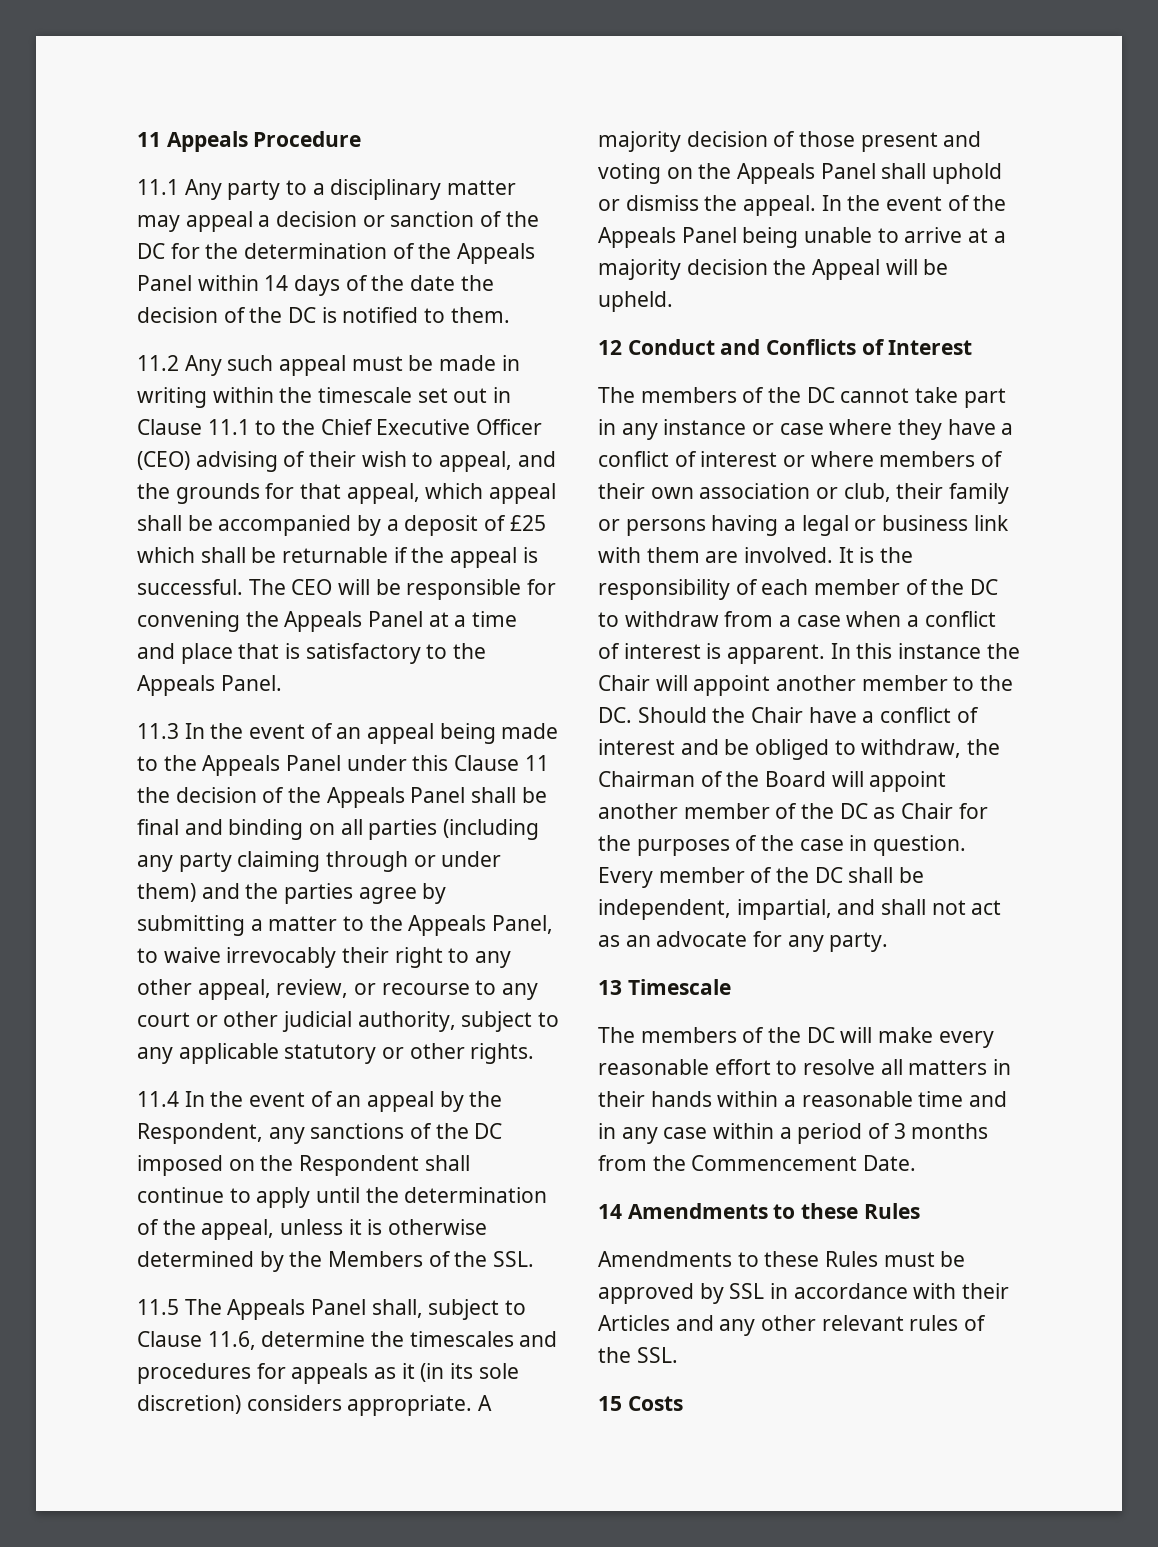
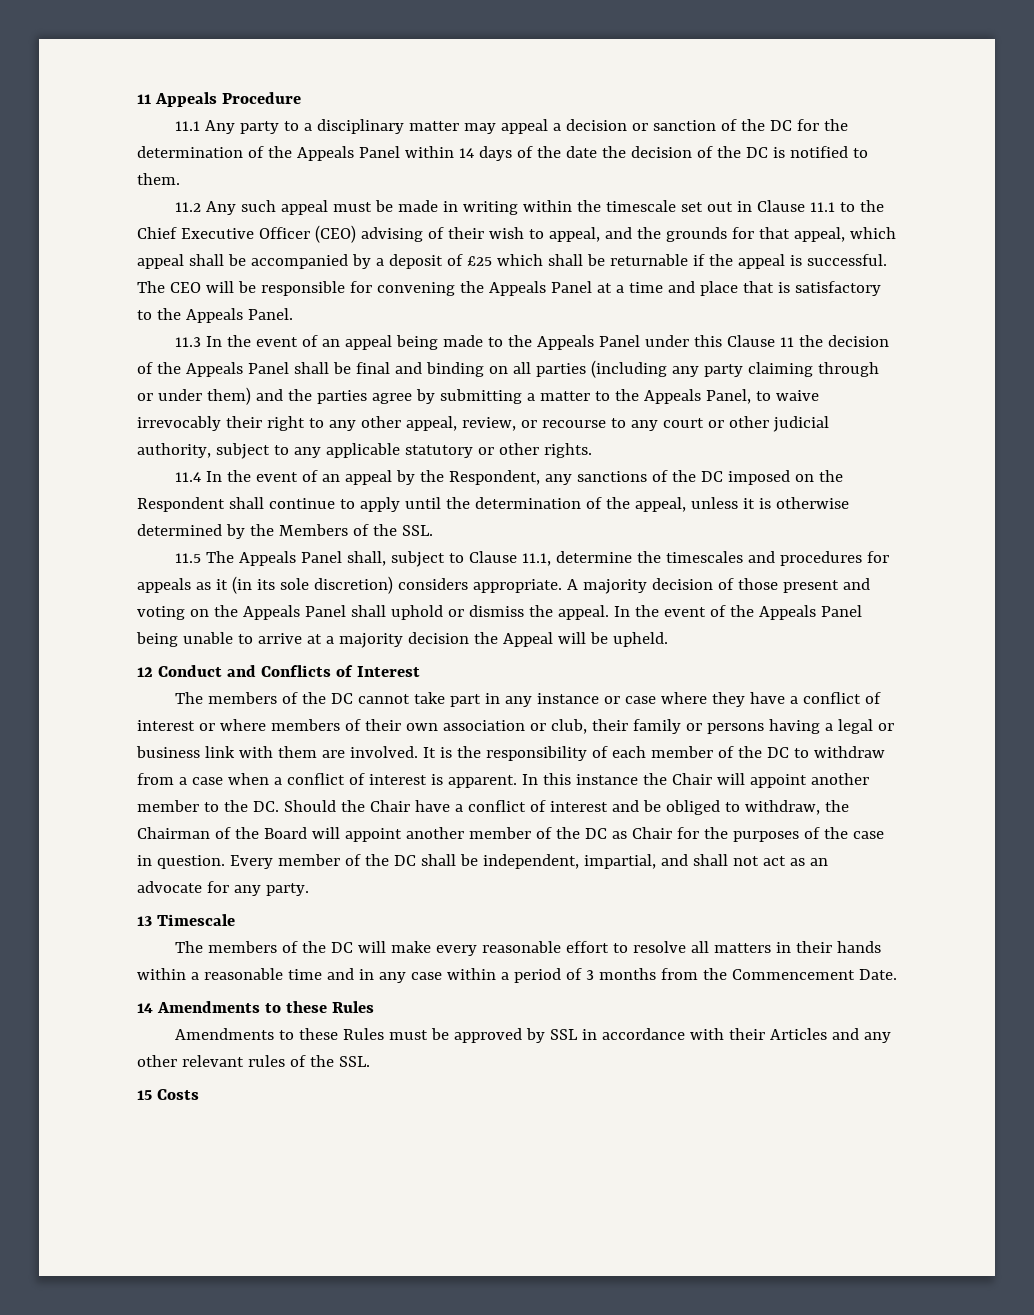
[207,1331,256,1350] 11.6, -> [522,553,552,566] 11.1,

